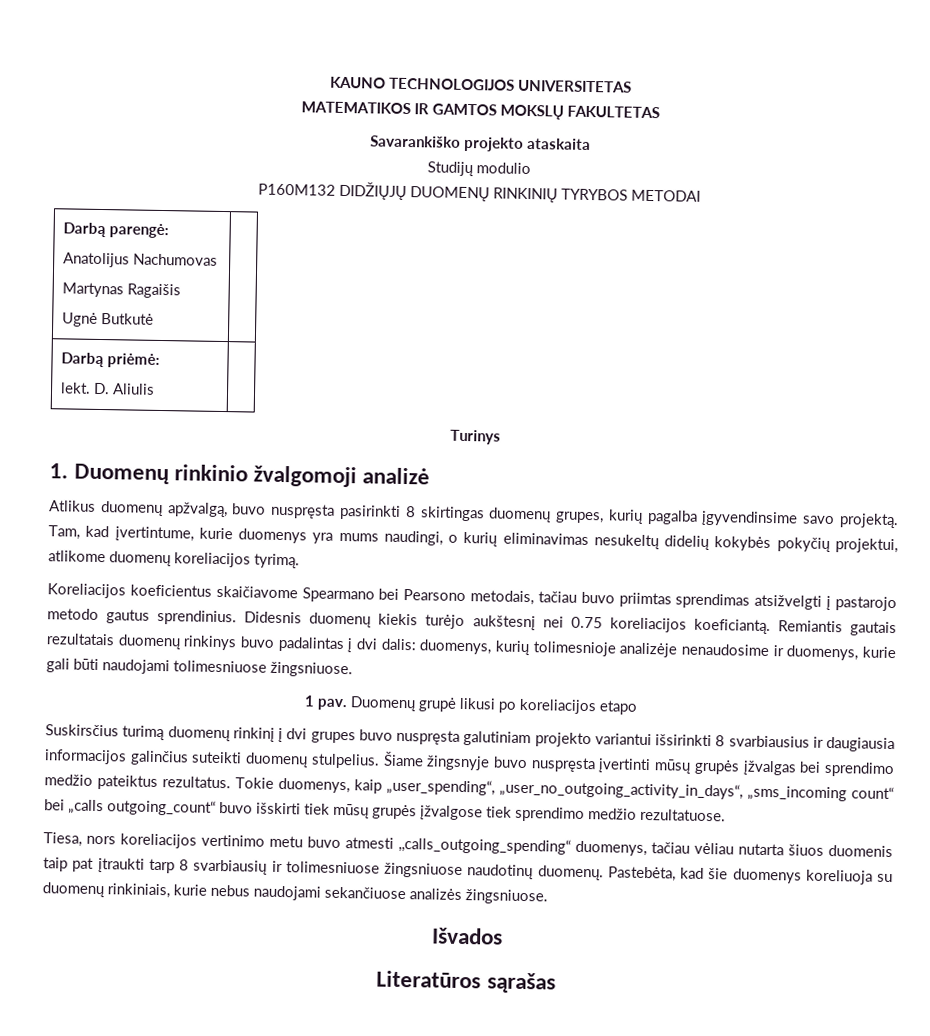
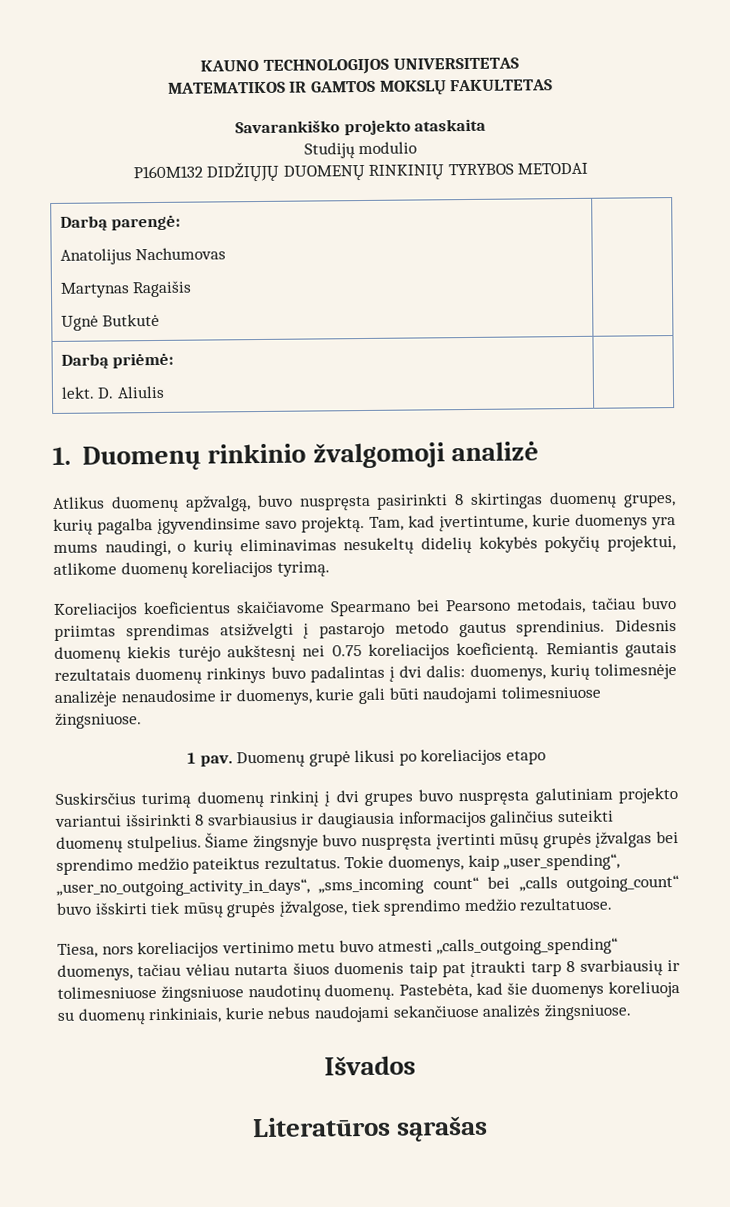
[449,429,501,445] // Turinys -> (165, 392) none
[693,618,771,635] koeficiantą. -> [456,642,540,660] koeficientą.
[532,641,616,657] tolimesnioje -> [594,663,677,680] tolimesnėje
[420,805,483,821] įžvalgose -> [278,900,348,917] įžvalgose,

